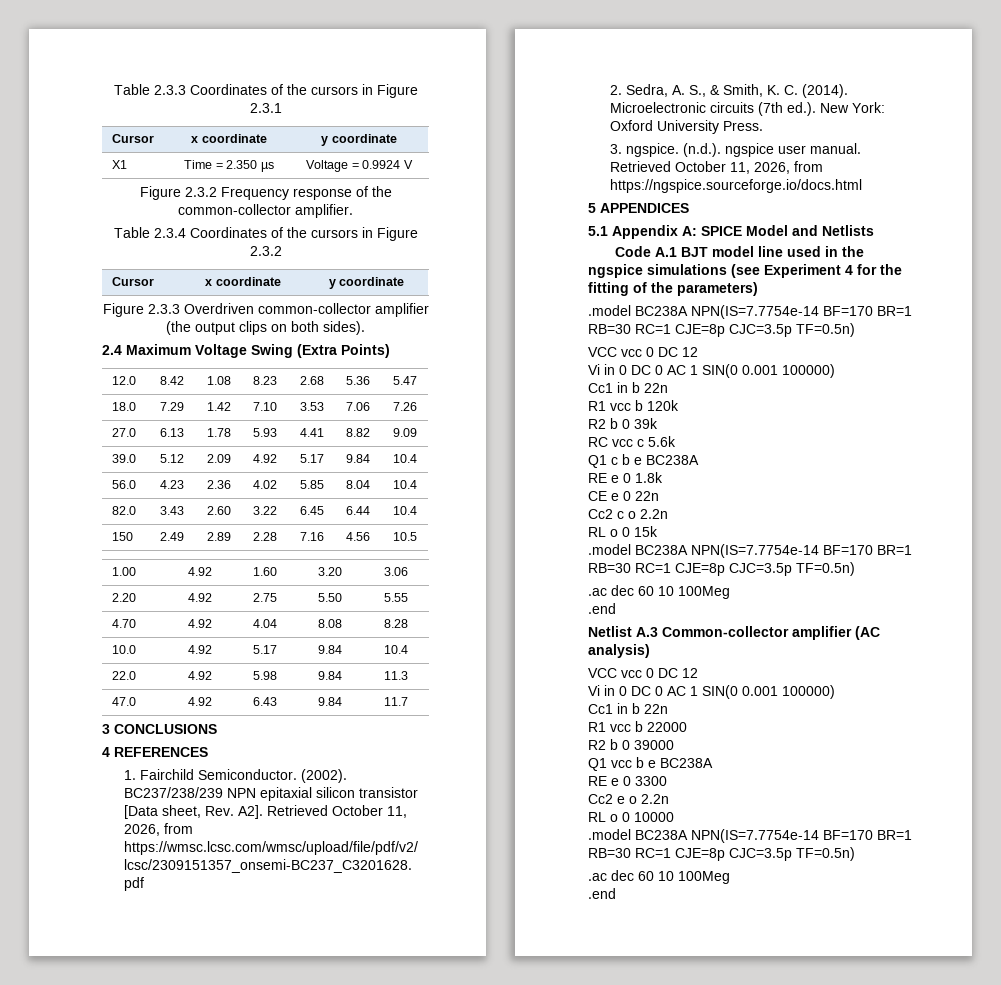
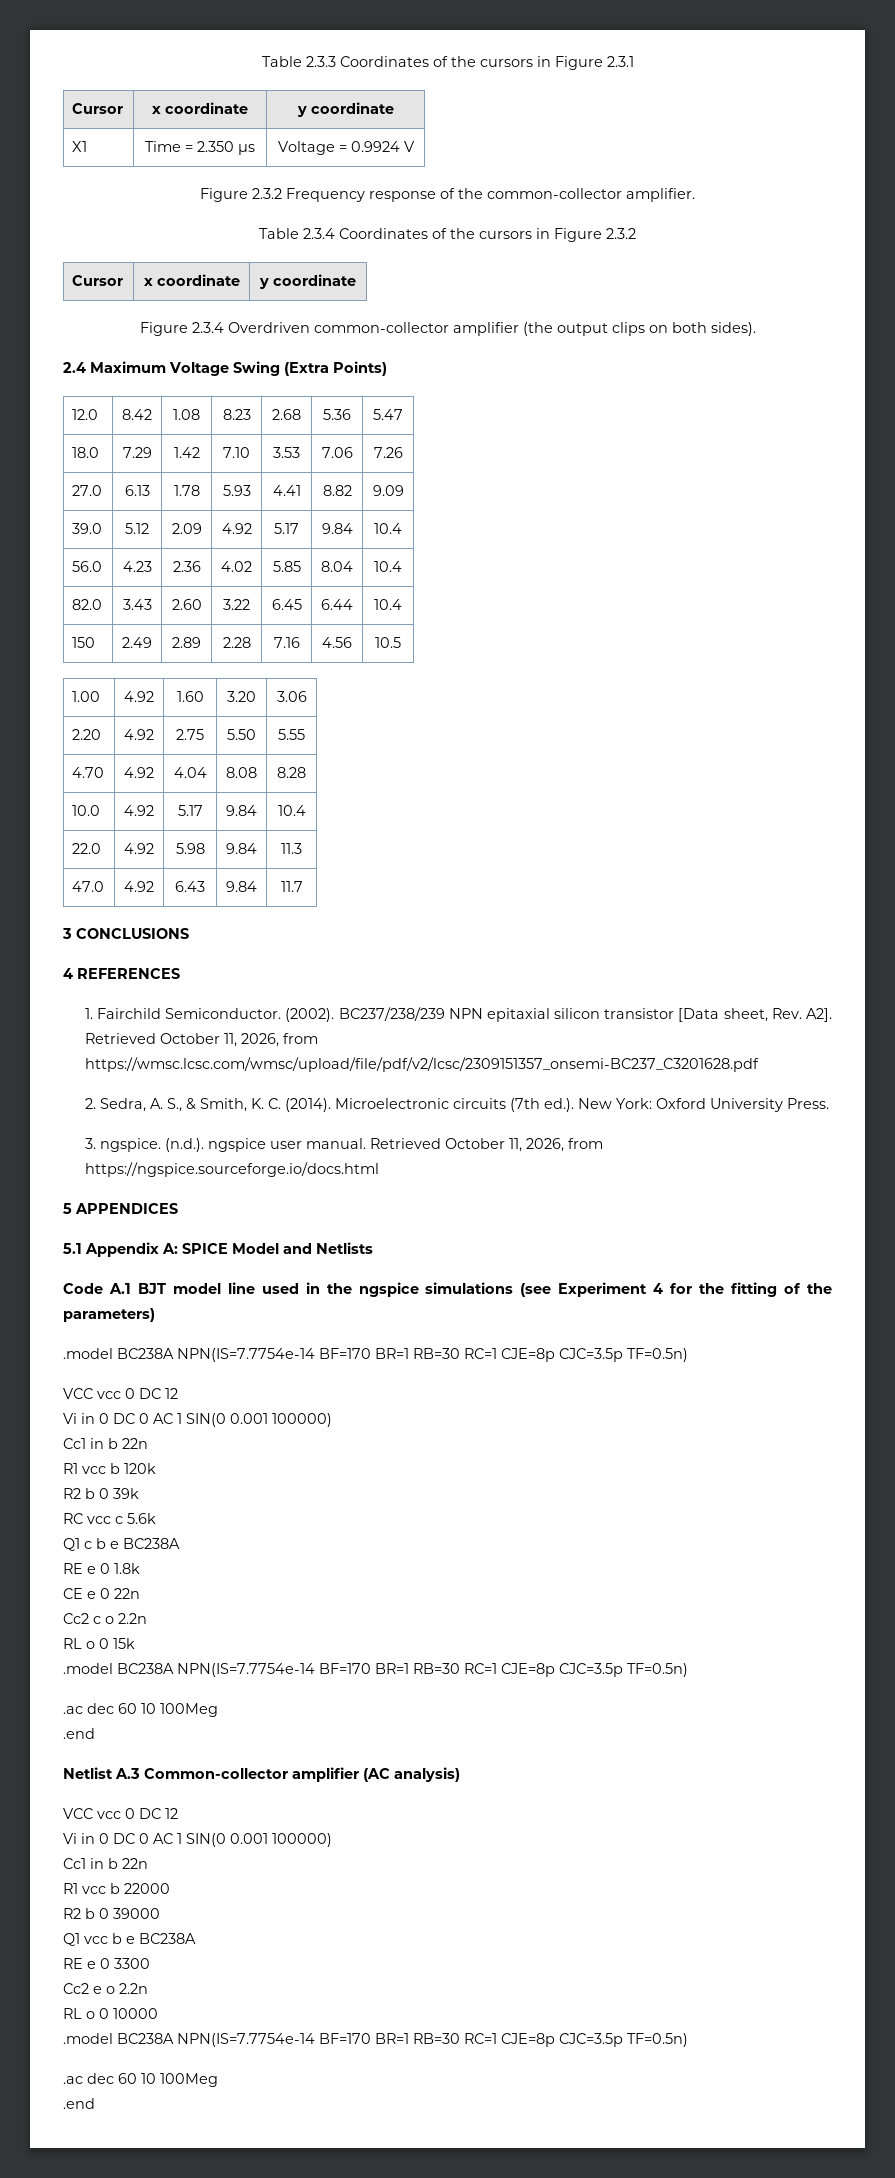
[147,304,180,314] 2.3.3 -> [191,322,224,333] 2.3.4

